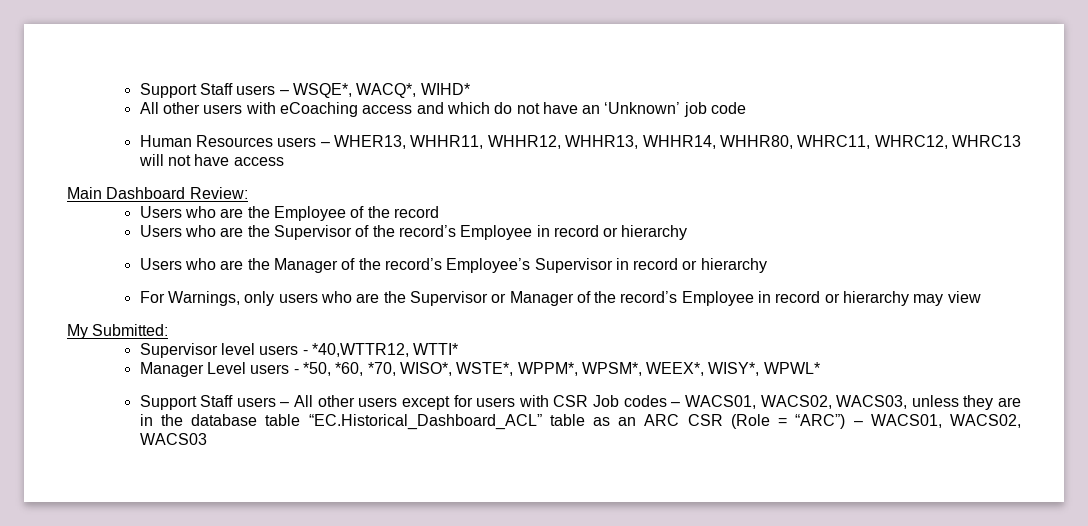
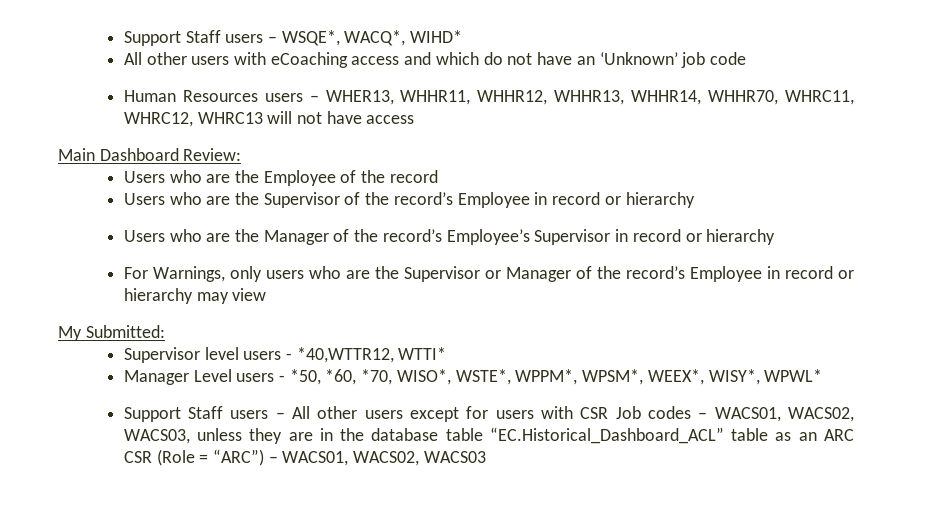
[719,135,793,149] WHHR80, -> [708,90,779,105] WHHR70,

